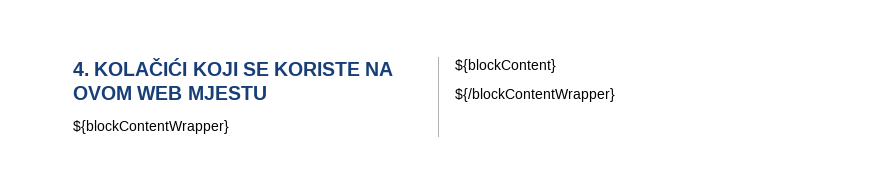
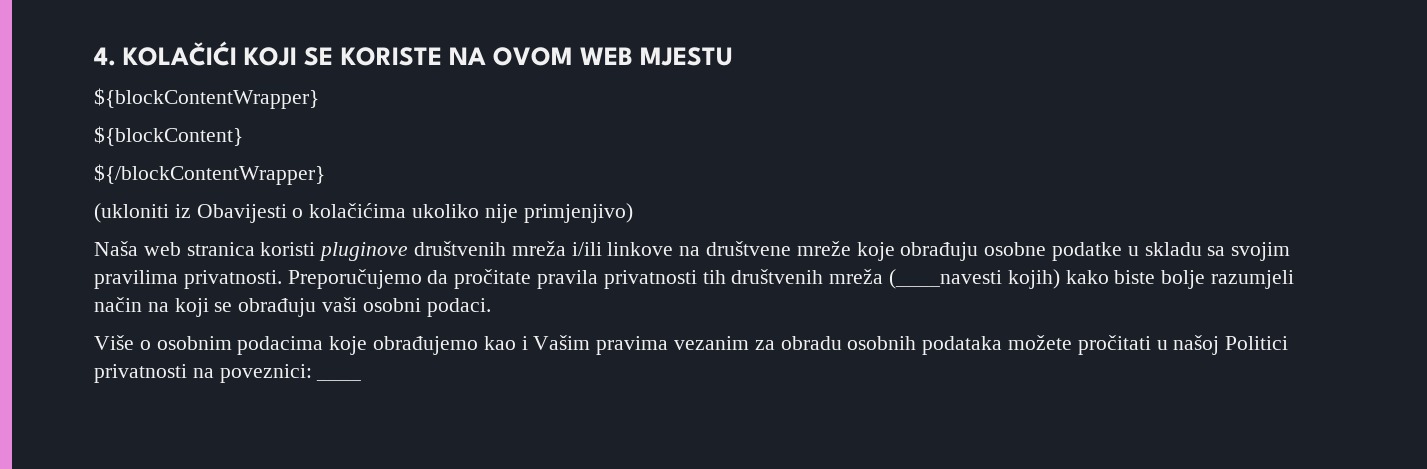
(615, 95) none -> [94,203,633,223] [94,241,1291,261] [94,269,1295,289] [94,297,491,317] [94,335,1289,355] [94,364,362,383] // (ukloniti iz Obavijesti o kolačićima ukoliko nije primjenjivo) // Naša web stranica koristi pluginove društvenih mreža i/ili linkove na društvene mreže koje obrađuju osobne podatke u skladu sa svojim pravilima privatnosti. Preporučujemo da pročitate pravila privatnosti tih društvenih mreža (____navesti kojih) kako biste bolje razumjeli način na koji se obrađuju vaši osobni podaci. // Više o osobnim podacima koje obrađujemo kao i Vašim pravima vezanim za obradu osobnih podataka možete pročitati u našoj Politici privatnosti na poveznici: ____

